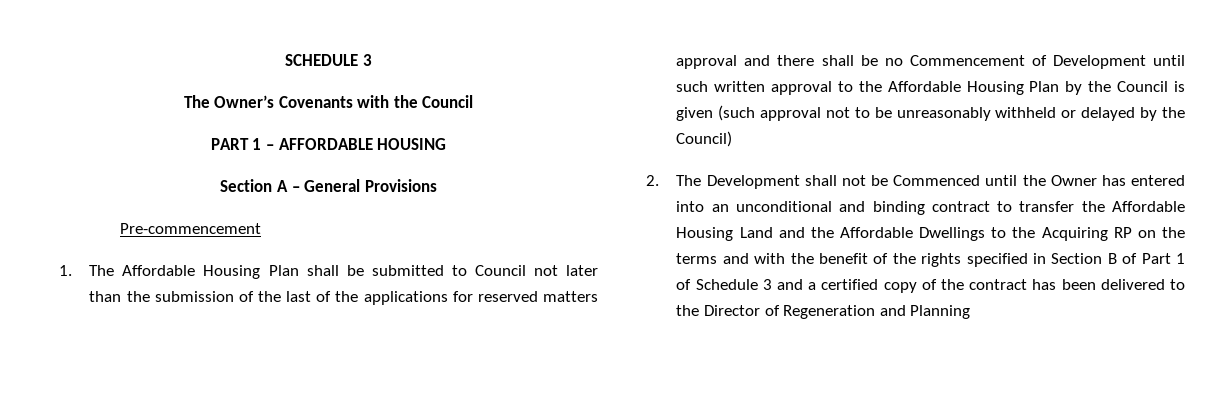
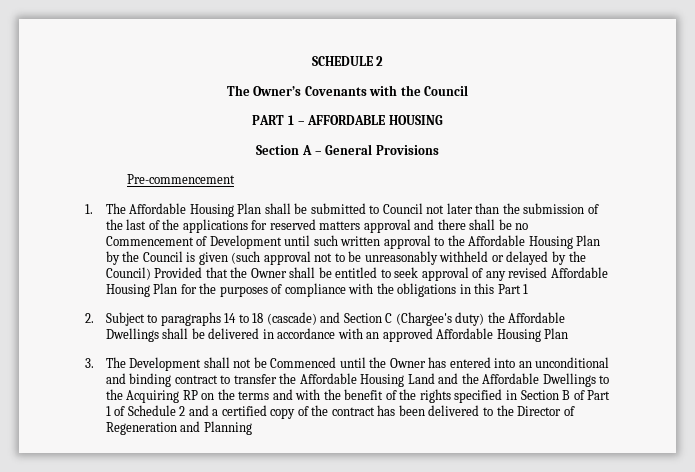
[362,54,372,66] 3 -> [376,56,384,66] 2
[646,175,659,186] // 2. -> [154,267,608,281] [105,283,529,297] [85,312,566,326] [105,328,569,342] [85,358,94,368] Provided that the Owner shall be entitled to seek approval of any revised Affordable Housing Plan for the purposes of compliance with the obligations in this Part 1 // 2. Subject to paragraphs 14 to 18 (cascade) and Section C (Chargee's duty) the Affordable Dwellings shall be delivered in accordance with an approved Affordable Housing Plan // 3.
[762,279,772,290] 3 -> [179,406,186,416] 2

